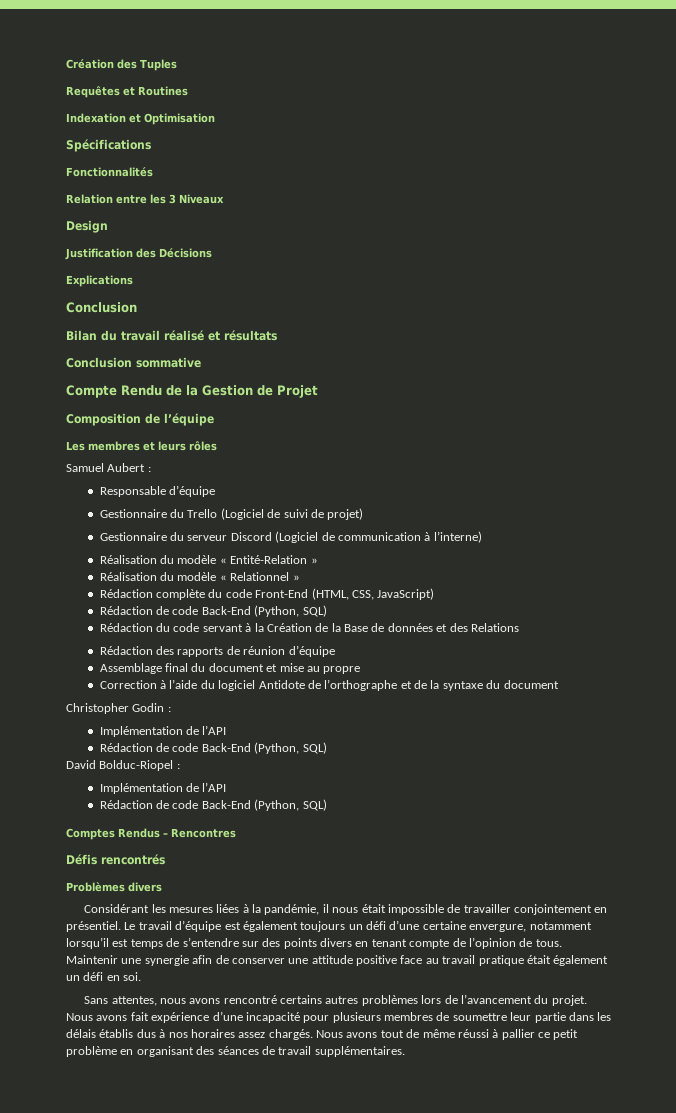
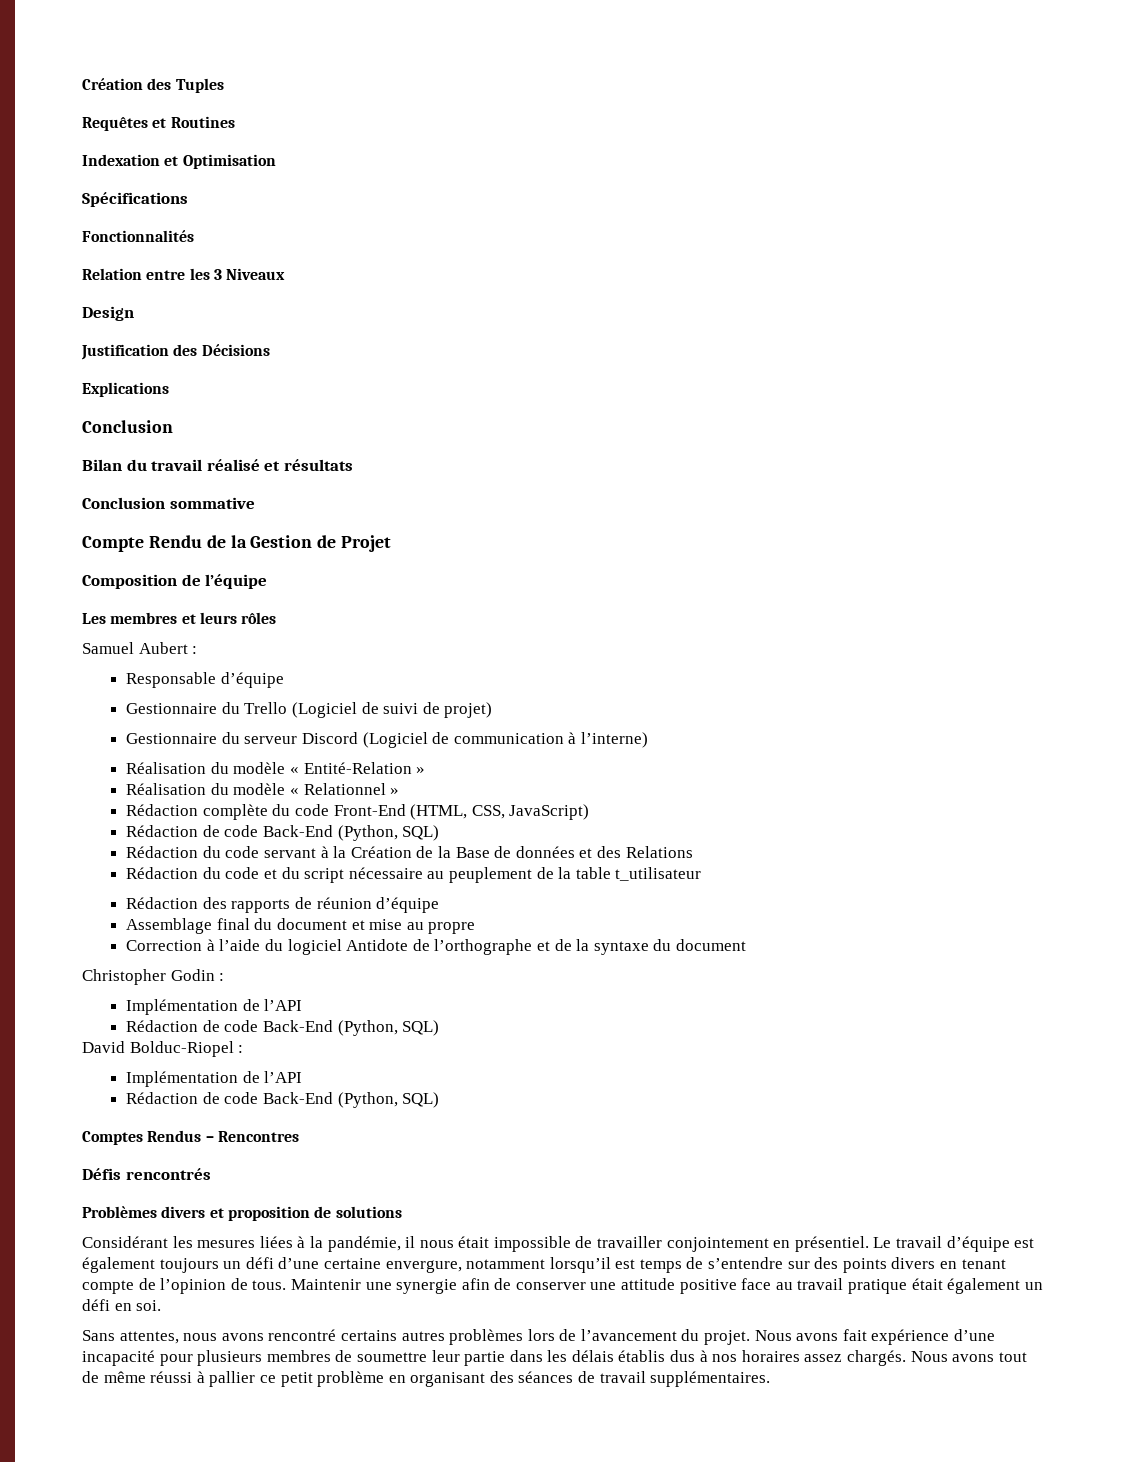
(519, 627) none -> [126,867,702,883] // Rédaction du code et du script nécessaire au peuplement de la table t_utilisateur
(162, 887) none -> [209,1206,402,1221] et proposition de solutions

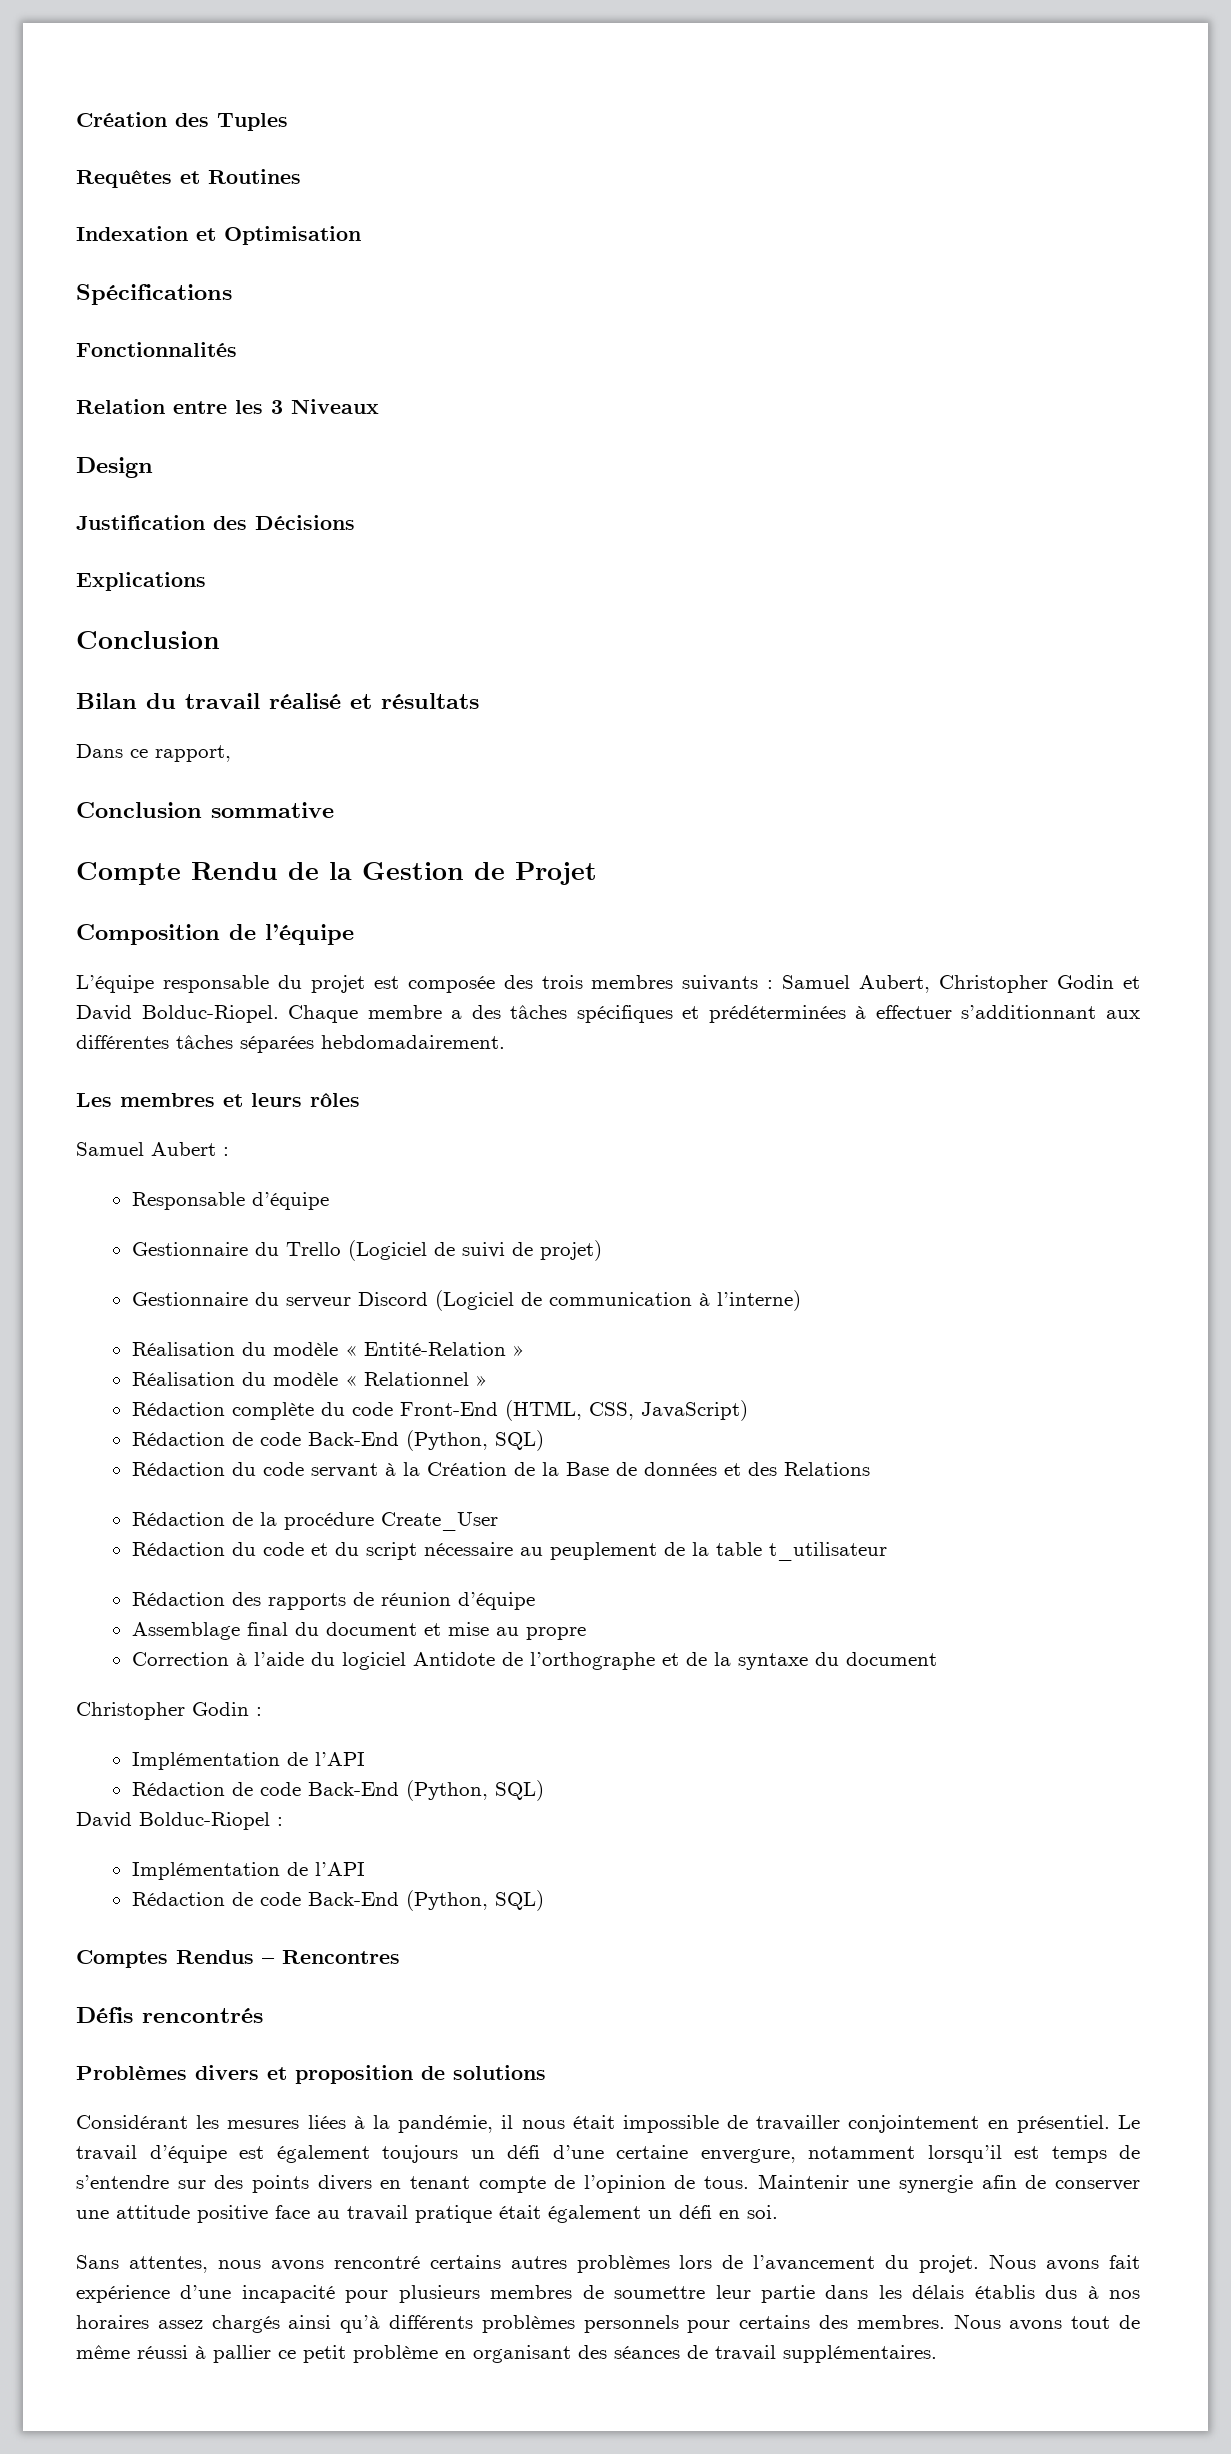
(353, 465) none -> [76,744,231,762] // Dans ce rapport,
(268, 581) none -> [76,975,1140,993] [76,1005,1140,1023] [76,1035,505,1053] // L’équipe responsable du projet est composée des trois membres suivants : Samuel Aubert, Christopher Godin et David Bolduc-Riopel. Chaque membre a des tâches spécifiques et prédéterminées à effectuer s’additionnant aux différentes tâches séparées hebdomadairement.
(693, 852) none -> [131,1512,498,1531] // Rédaction de la procédure Create_User
[847,1350,907,1366] chargés. -> [211,2315,945,2333] chargés ainsi qu’à différents problèmes personnels pour certains des membres.

